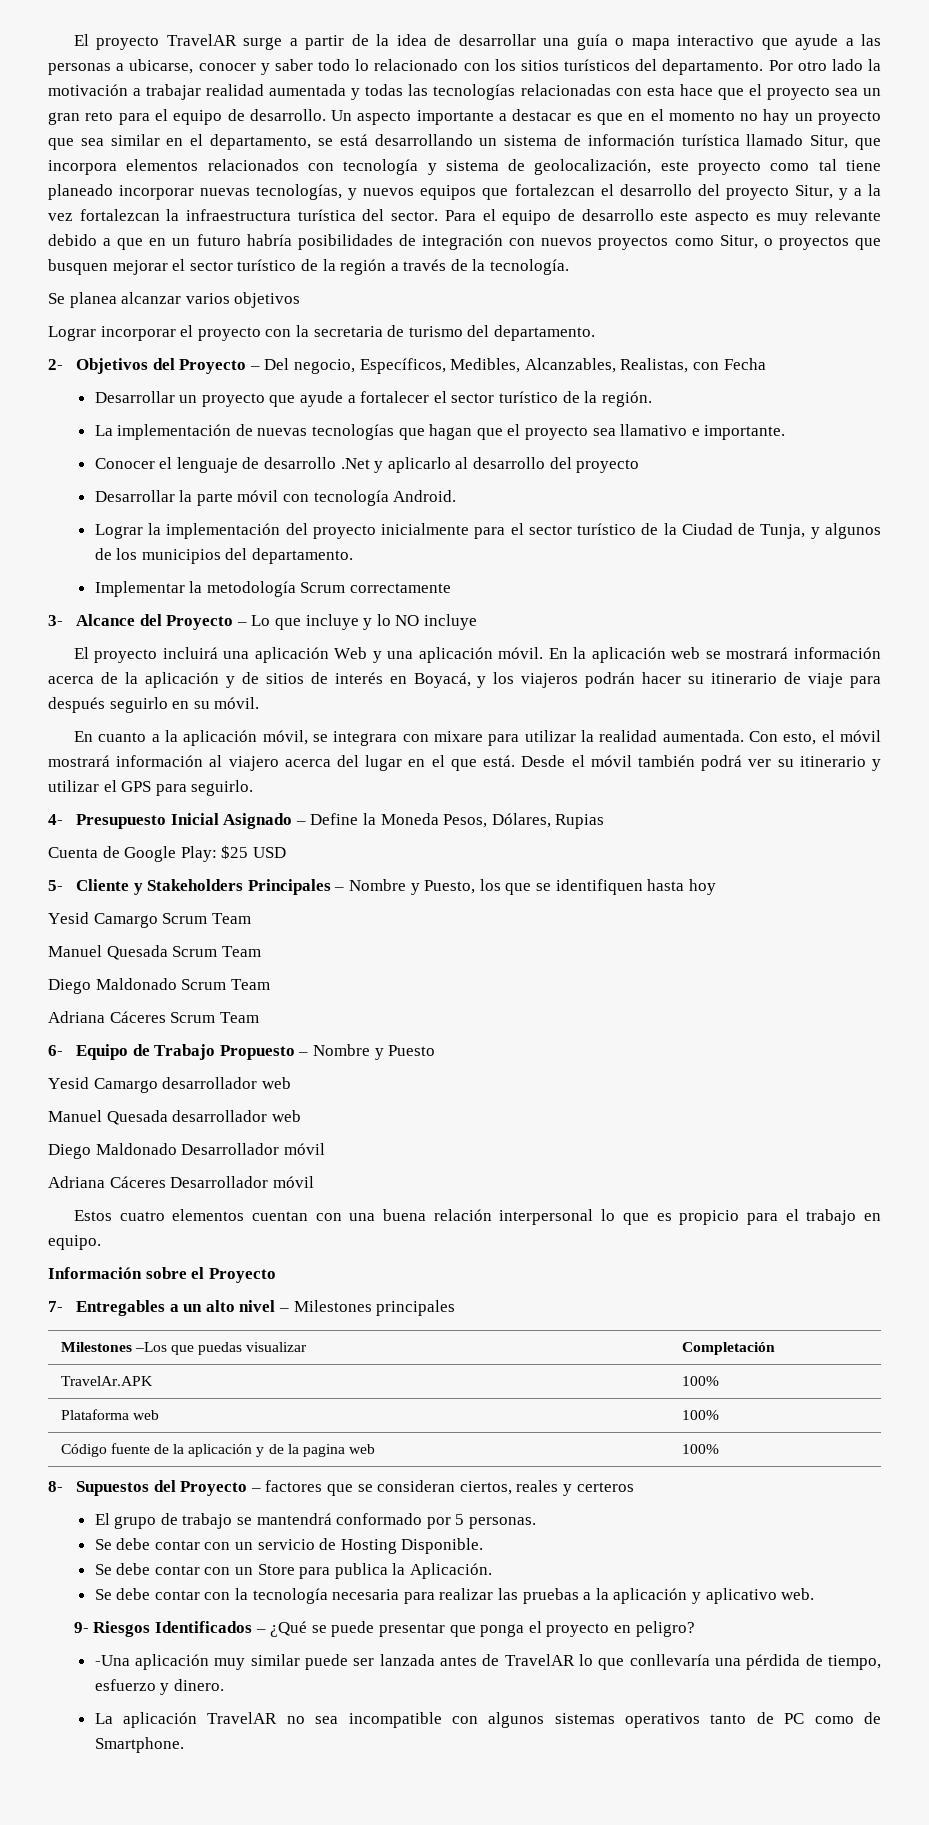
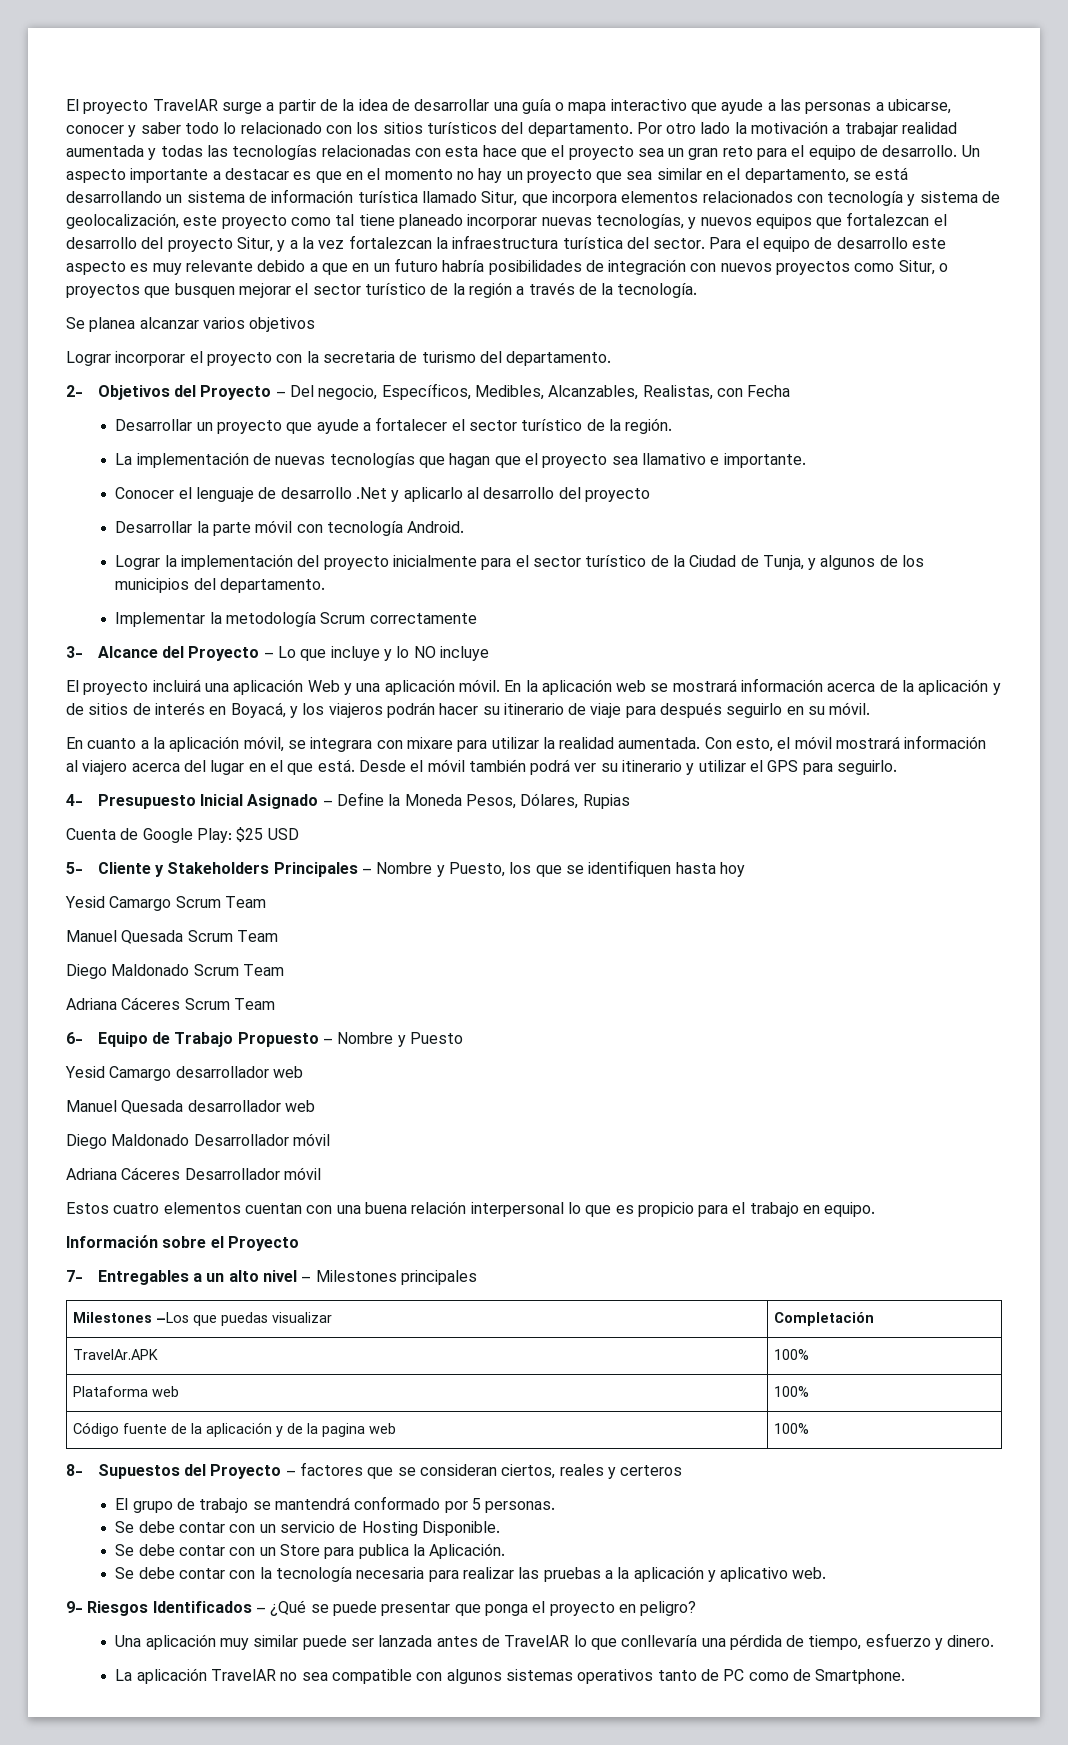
[94,1655,130,1666] -Una -> [115,1635,142,1647] Una
[348,1712,442,1728] incompatible -> [331,1669,412,1684] compatible

